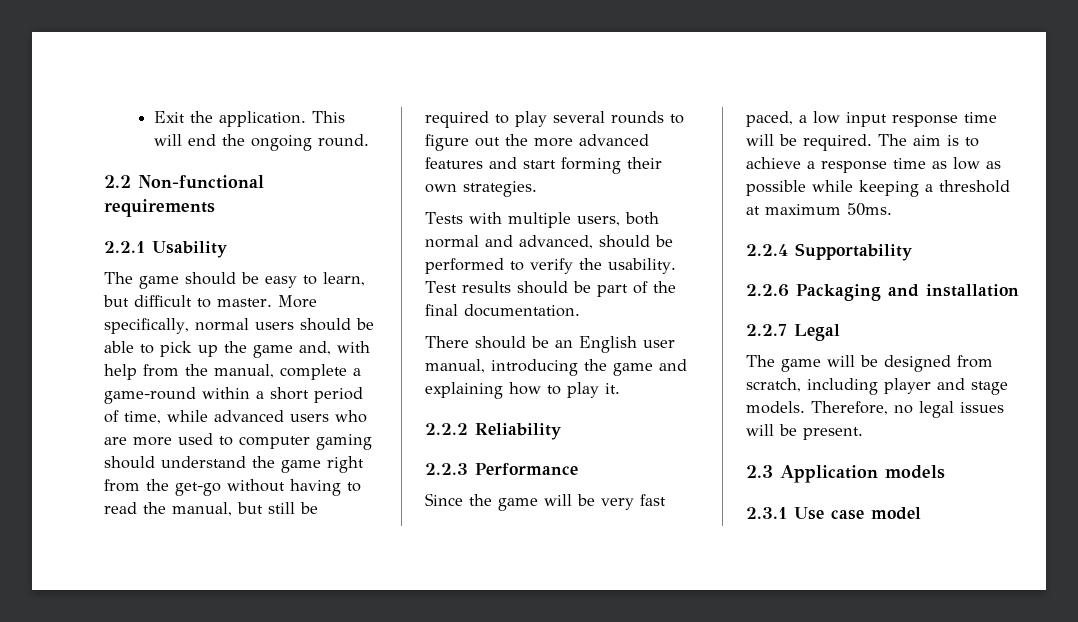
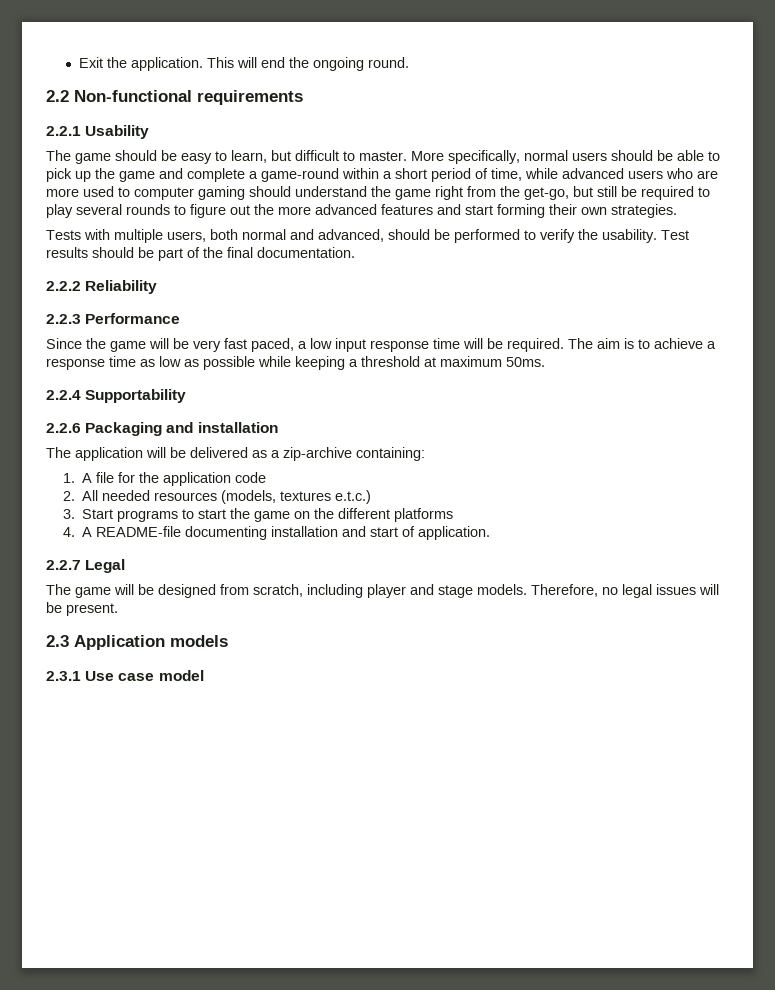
[299,341,370,355] [104,364,274,380] and, with help from the manual, -> [159,168,183,179] and
[175,479,361,496] [104,502,232,516] get-go without having to read the manual, -> [524,187,569,200] get-go,
[425,336,675,353] [425,359,687,376] [425,382,620,399] // There should be an English user manual, introducing the game and explaining how to play it. -> (355, 252) none
(1019, 290) none -> [46,447,425,461] [63,472,267,486] [63,490,372,504] [63,508,454,522] [63,526,491,540] // The application will be delivered as a zip-archive containing: // 1. A file for the application code // 2. All needed resources (models, textures e.t.c.) // 3. Start programs to start the game on the different platforms // 4. A README-file documenting installation and start of application.

